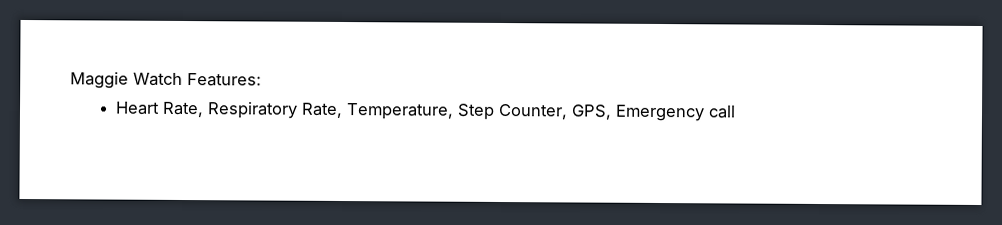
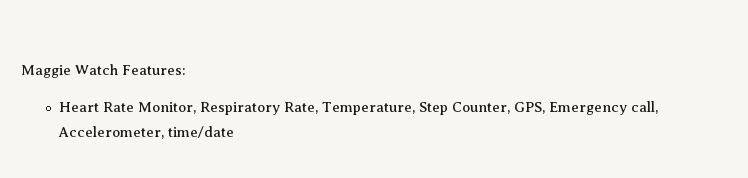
[161,101,204,118] Rate, -> [103,102,197,114] Rate Monitor,
[707,105,736,119] call -> [631,101,659,114] [58,126,235,139] call, Accelerometer, time/date

